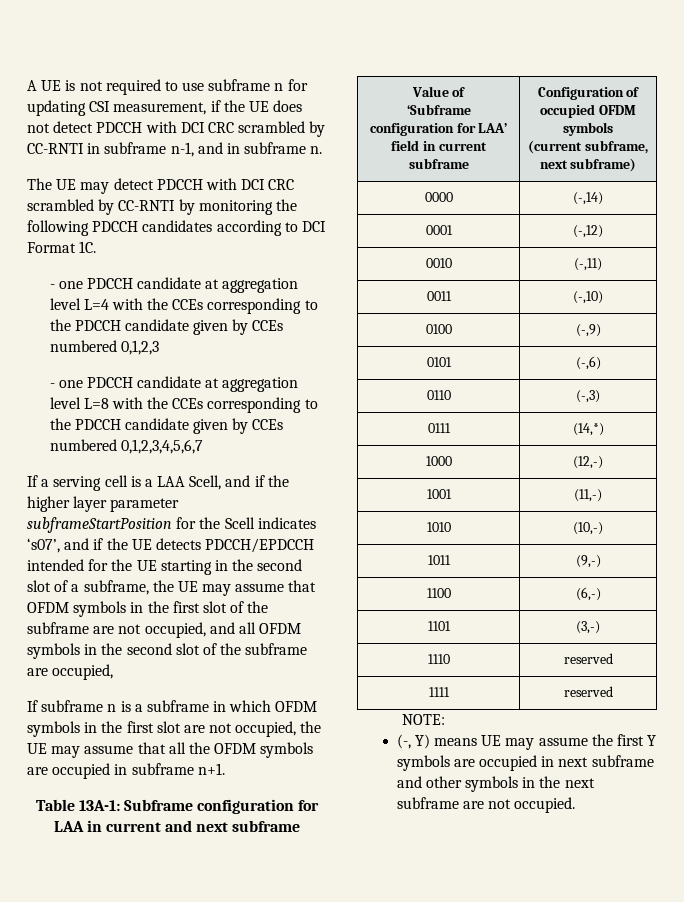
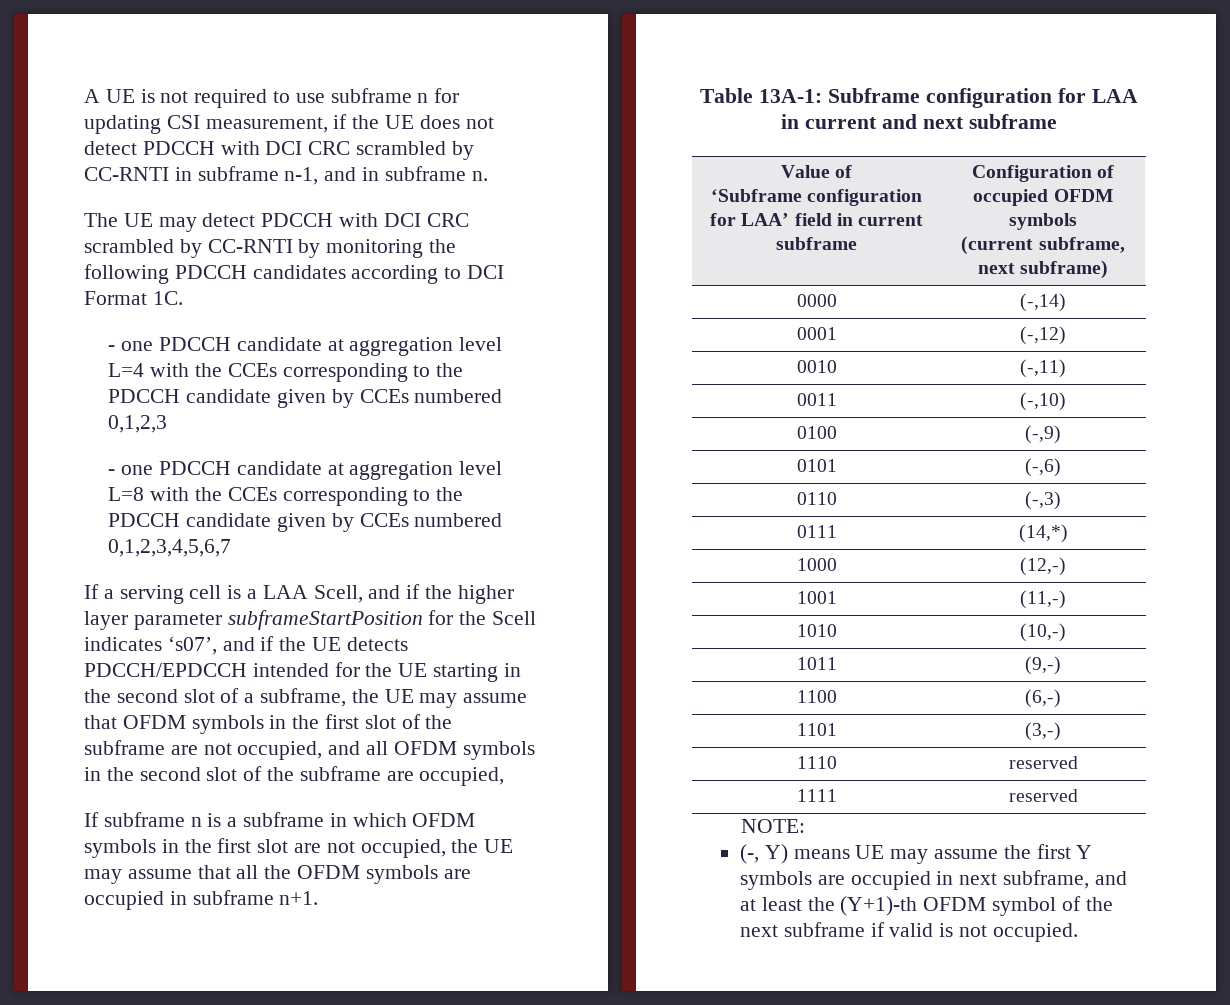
[591,755,654,767] [396,776,595,792] [396,797,484,809] subframe and other symbols in the next subframe are -> [1002,870,1127,889] [739,896,1113,916] [739,922,954,937] subframe, and at least the (Y+1)-th OFDM symbol of the next subframe if valid is

